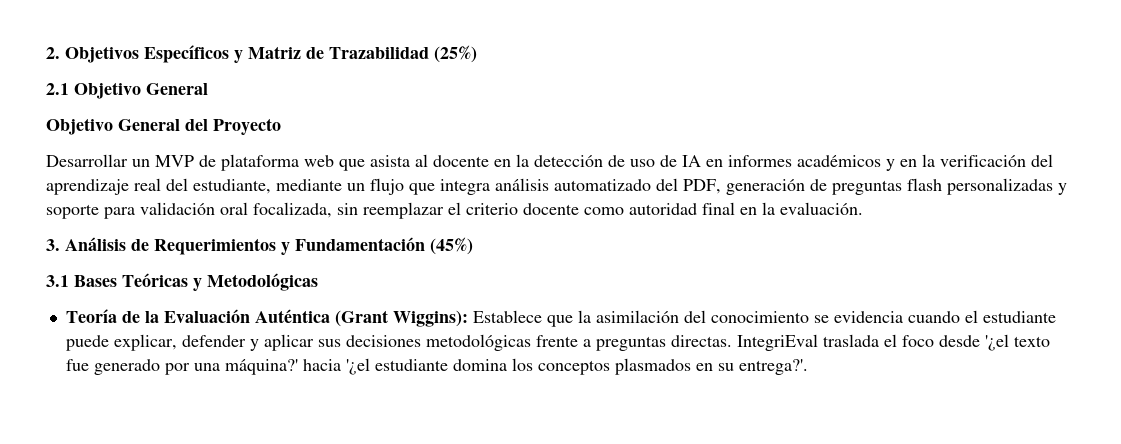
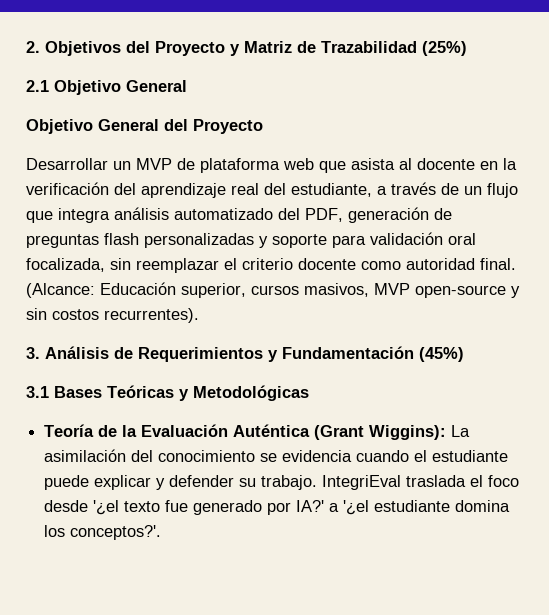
[144,45,229,63] Específicos -> [126,41,225,56] del Proyecto
[534,154,935,171] detección de uso de IA en informes académicos y en la -> (517, 164) none
[276,179,342,191] mediante -> [377,182,459,195] a través de
[702,202,863,215] final en la evaluación. -> [480,258,516,270] [26,282,520,298] [26,308,199,323] final. (Alcance: Educación superior, cursos masivos, MVP open-source y sin costos recurrentes).
[472,310,591,327] Establece que la -> [451,425,471,437] La
[113,334,732,351] explicar, defender y aplicar sus decisiones metodológicas frente a preguntas directas. -> [94,475,318,490] explicar y defender su trabajo.
[193,359,341,375] una máquina?' hacia -> [296,500,340,512] IA?' a
[537,358,808,375] conceptos plasmados en su entrega?'. -> [70,525,162,540] conceptos?'.

